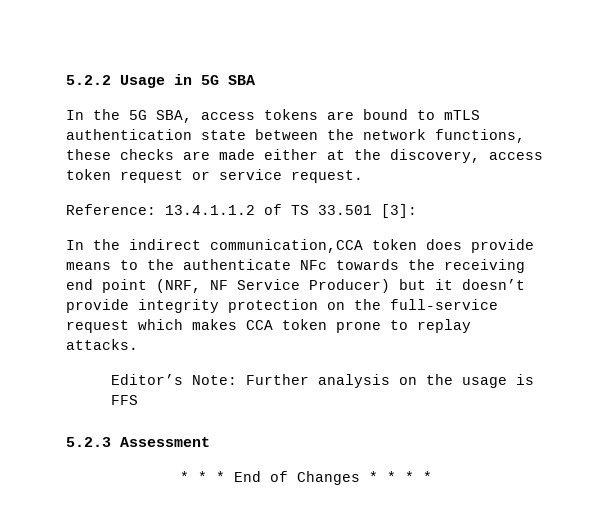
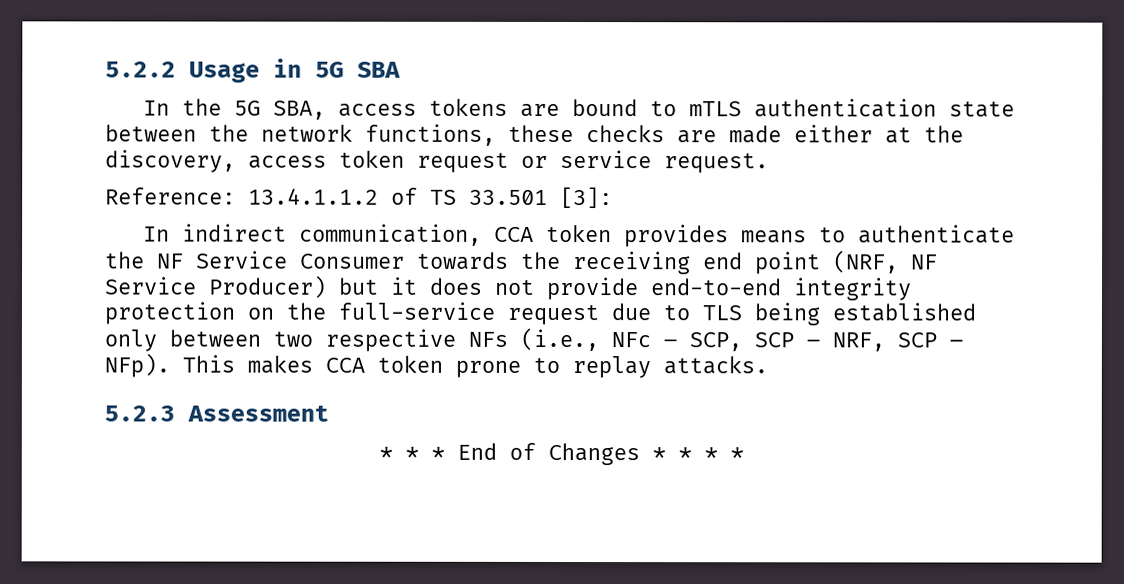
[93,239,534,253] [66,259,327,270] the indirect communication,CCA token does provide means to the authenticate NFc -> [182,223,1016,248] [105,250,405,269] indirect communication, CCA token provides means to authenticate the NF Service Consumer
[462,279,525,290] [66,299,129,313] doesn’t provide -> [429,276,782,301] does not provide end-to-end
[138,319,183,330] which -> [611,302,976,326] [104,327,963,352] [104,353,235,378] due to TLS being established only between two respective NFs (i.e., NFc – SCP, SCP – NRF, SCP – NFp). This
[111,374,535,388] [111,395,139,405] // Editor’s Note: Further analysis on the usage is FFS -> (768, 365) none

